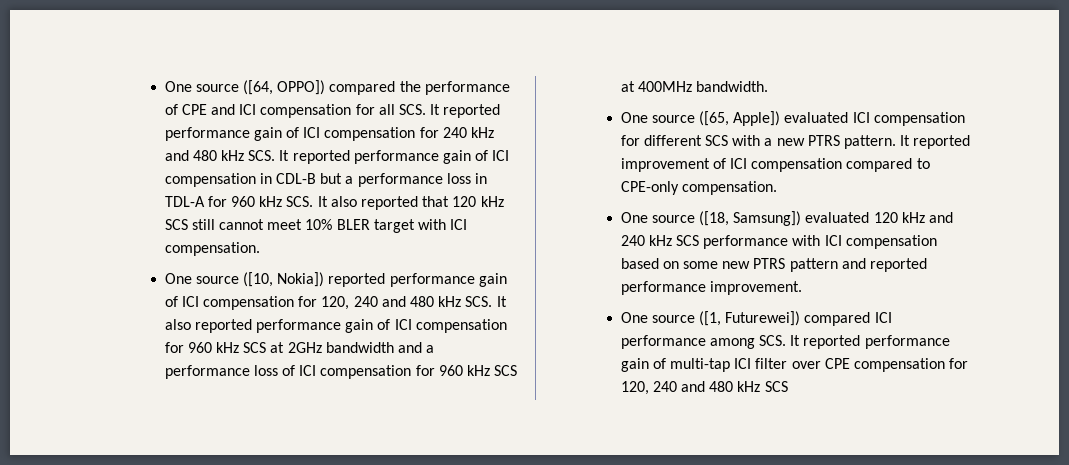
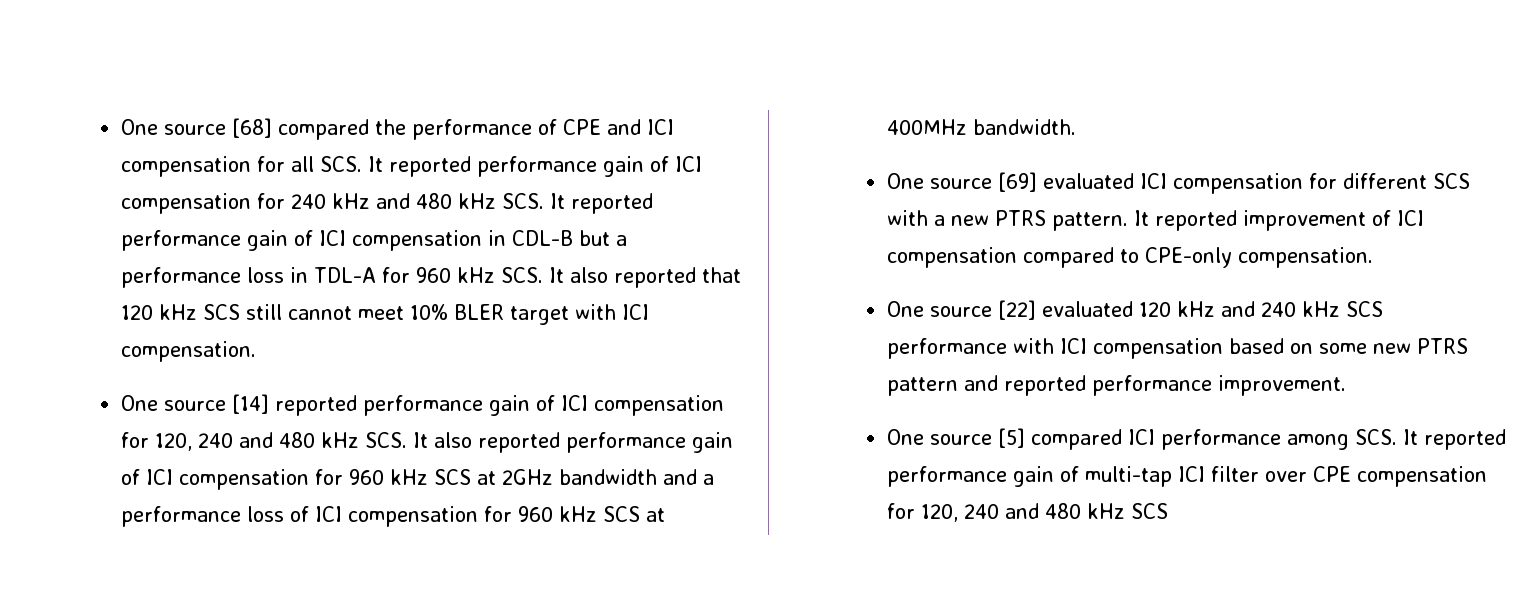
[164,80,326,95] One source ([64, OPPO]) -> [120,118,272,138] One source [68]
[243,272,325,287] ([10, Nokia]) -> [231,394,269,414] [14]
[699,111,781,126] ([65, Apple]) -> [997,172,1037,192] [69]
[699,211,802,226] ([18, Samsung]) -> [997,300,1036,320] [22]
[699,311,801,326] ([1, Futurewei]) -> [997,428,1025,448] [5]

